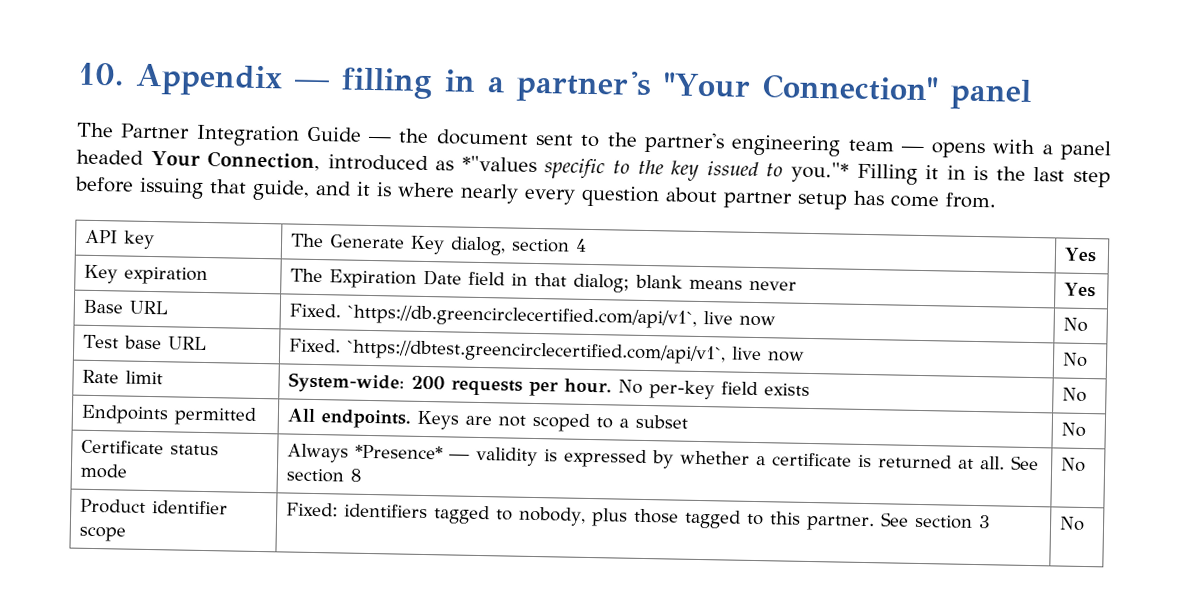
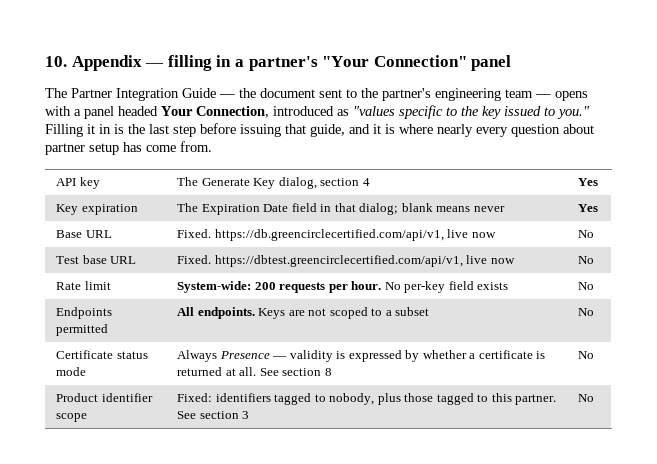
[461,155,537,172] *"values -> [353,106,395,116] "values
[790,161,849,183] you."* -> [557,106,590,119] you."
[347,304,698,329] `https://db.greencirclecertified.com/api/v1`, -> [214,229,444,241] https://db.greencirclecertified.com/api/v1,
[346,339,727,365] `https://dbtest.greencirclecertified.com/api/v1`, -> [214,255,463,267] https://dbtest.greencirclecertified.com/api/v1,
[355,444,444,460] *Presence* -> [219,351,270,359] Presence

